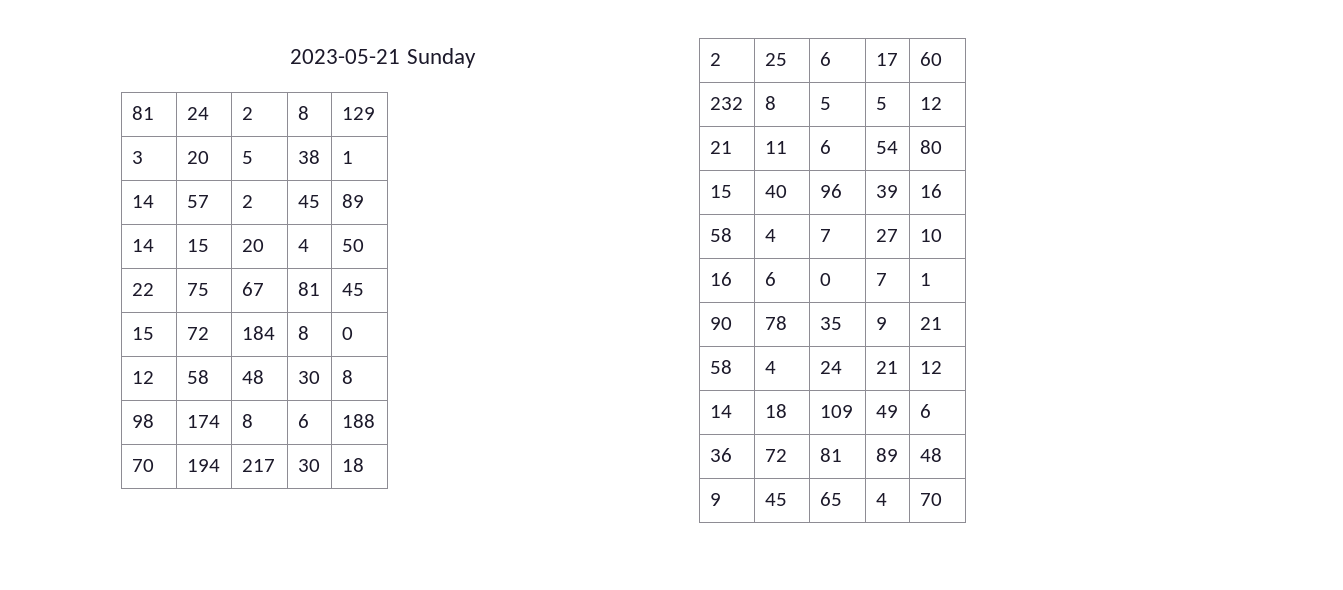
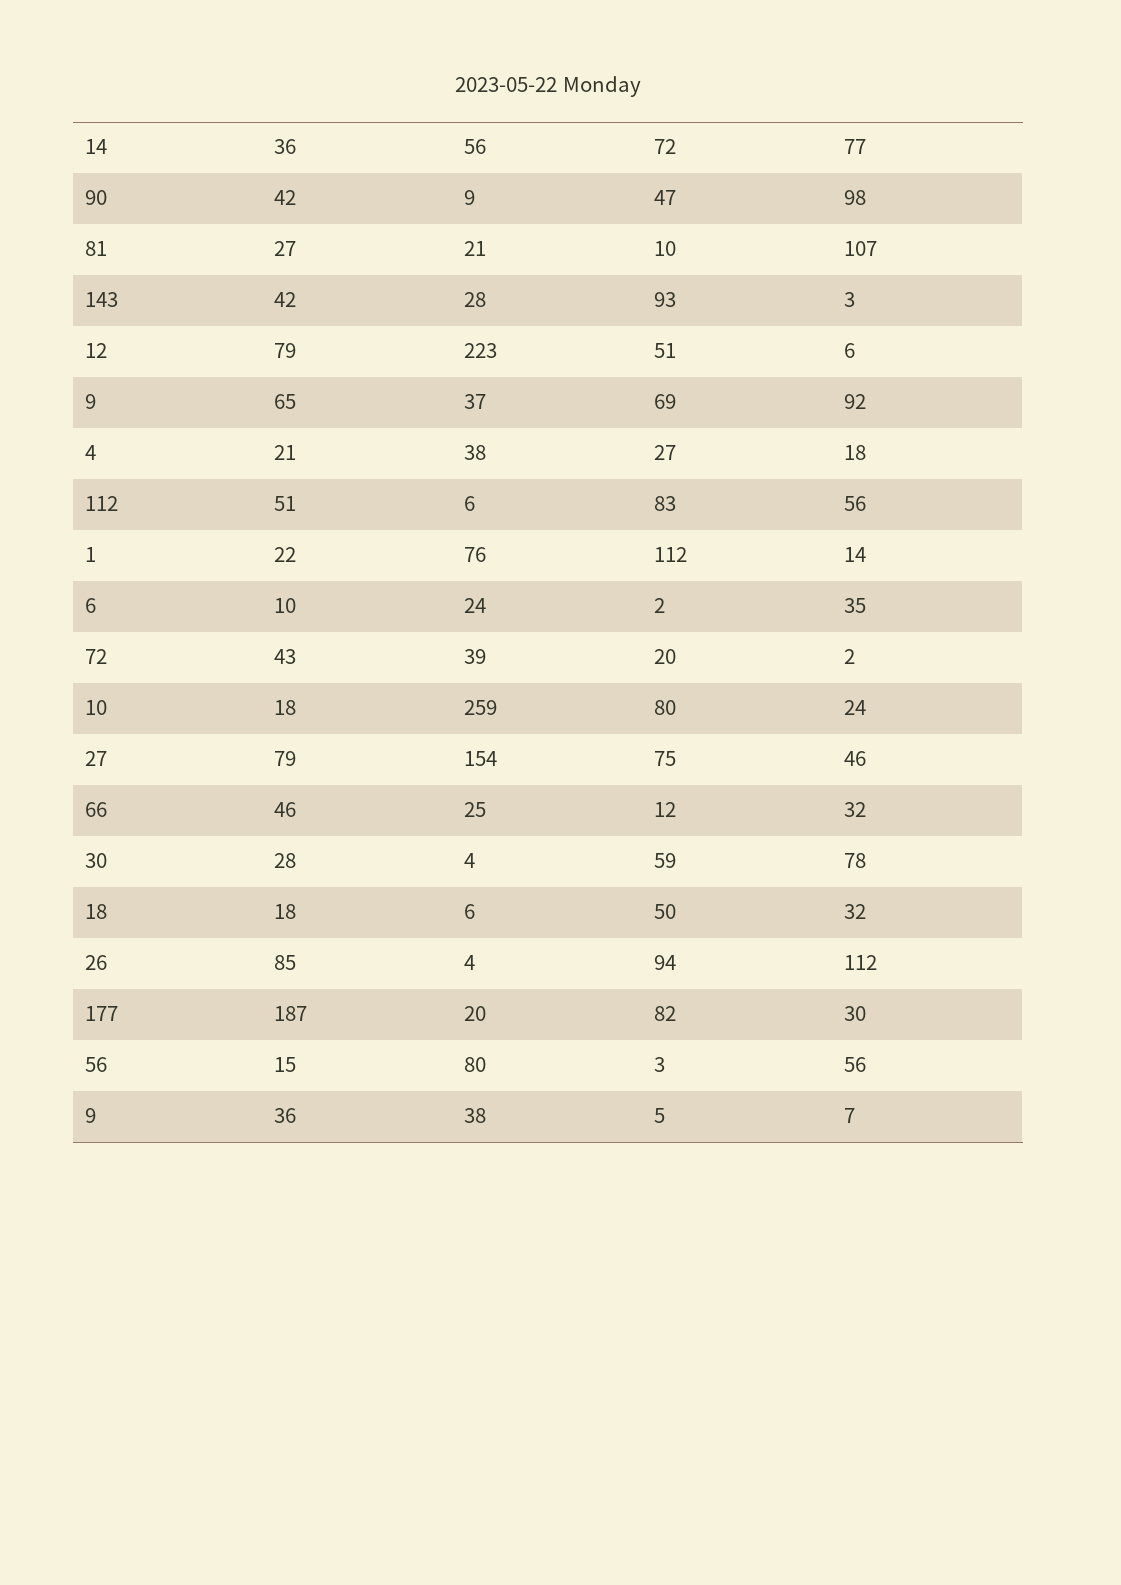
[290,48,476,68] [131,106,154,120] [186,107,209,120] [241,107,253,120] [297,106,309,120] [341,107,375,120] [131,151,143,164] [186,151,209,164] [241,151,253,164] [297,150,320,164] [341,151,353,164] [131,195,154,208] [186,195,209,208] [241,195,253,208] [297,195,320,208] [341,194,364,208] [131,239,154,252] [186,239,209,252] [241,239,264,252] [297,239,309,252] [341,239,364,252] [131,283,154,296] [186,283,209,296] [241,282,264,296] [297,282,320,296] [341,283,364,296] [131,327,154,340] [186,327,209,340] [241,326,275,340] [297,326,309,340] [341,327,353,340] [131,371,154,384] [186,370,209,384] [241,370,264,384] [297,371,320,384] [341,370,353,384] [131,414,154,428] [186,415,220,428] [241,414,253,428] [297,414,309,428] [341,414,375,428] [131,459,154,472] [186,459,220,472] [241,459,275,472] [297,459,320,472] [341,458,364,472] [709,53,721,66] [764,53,787,66] [819,52,831,66] [875,53,898,66] [919,52,942,66] [709,97,743,110] [764,96,776,110] [819,97,831,110] [875,97,887,110] [919,97,942,110] [709,141,732,154] [764,141,787,154] [819,140,831,154] [875,141,898,154] [919,140,942,154] [709,185,732,198] [764,185,787,198] [819,184,842,198] [875,185,898,198] [919,184,942,198] [709,228,732,242] [764,229,776,242] [819,229,831,242] [875,229,898,242] [919,229,942,242] [709,272,732,286] [764,272,776,286] [819,273,831,286] [875,273,887,286] [919,273,931,286] [709,317,732,330] [764,316,787,330] [819,317,842,330] [875,317,887,330] [919,317,942,330] [709,360,732,374] [764,361,776,374] [819,361,842,374] [875,361,898,374] [919,361,942,374] [709,405,732,418] [764,404,787,418] [819,405,853,418] [875,405,898,418] [919,404,931,418] [709,448,732,462] [764,449,787,462] [819,448,842,462] [875,448,898,462] [919,448,942,462] [709,493,721,506] [764,493,787,506] [819,492,842,506] [875,493,887,506] [919,493,942,506] 2023-05-21 Sunday // 81 | 24 | 2 | 8 | 129 // 3 | 20 | 5 | 38 | 1 // 14 | 57 | 2 | 45 | 89 // 14 | 15 | 20 | 4 | 50 // 22 | 75 | 67 | 81 | 45 // 15 | 72 | 184 | 8 | 0 // 12 | 58 | 48 | 30 | 8 // 98 | 174 | 8 | 6 | 188 // 70 | 194 | 217 | 30 | 18 // 2 | 25 | 6 | 17 | 60 // 232 | 8 | 5 | 5 | 12 // 21 | 11 | 6 | 54 | 80 // 15 | 40 | 96 | 39 | 16 // 58 | 4 | 7 | 27 | 10 // 16 | 6 | 0 | 7 | 1 // 90 | 78 | 35 | 9 | 21 // 58 | 4 | 24 | 21 | 12 // 14 | 18 | 109 | 49 | 6 // 36 | 72 | 81 | 89 | 48 // 9 | 45 | 65 | 4 | 70 -> [455,76,641,97] [85,139,108,154] [274,139,297,154] [464,139,487,154] [654,139,677,154] [844,139,867,154] [85,190,108,205] [274,190,297,205] [464,190,476,205] [654,190,677,205] [844,190,867,205] [85,241,108,256] [274,241,297,256] [464,241,487,256] [654,241,677,256] [844,241,878,256] [85,292,119,307] [274,292,297,307] [464,292,487,307] [654,292,677,307] [844,292,856,307] [85,343,108,358] [274,343,297,358] [464,343,498,358] [654,343,677,358] [844,343,856,358] [85,394,97,409] [274,394,297,409] [464,394,487,409] [654,394,677,409] [844,394,867,409] [85,445,97,460] [274,445,297,460] [464,445,487,460] [654,445,677,460] [844,445,867,460] [85,496,119,511] [274,496,297,511] [464,496,476,511] [654,496,677,511] [844,496,867,511] [85,547,97,562] [274,547,297,562] [464,547,487,562] [654,547,688,562] [844,547,867,562] [85,598,97,613] [274,598,297,613] [464,598,487,613] [654,598,666,613] [844,598,867,613] [85,649,108,664] [274,649,297,664] [464,649,487,664] [654,649,677,664] [844,649,856,664] [85,700,108,715] [274,700,297,715] [464,700,498,715] [654,700,677,715] [844,700,867,715] [85,751,108,766] [274,751,297,766] [464,751,498,766] [654,751,677,766] [844,751,867,766] [85,802,108,817] [274,802,297,817] [464,802,487,817] [654,802,677,817] [844,802,867,817] [85,853,108,868] [274,853,297,868] [464,853,476,868] [654,853,677,868] [844,853,867,868] [85,904,108,919] [274,904,297,919] [464,904,476,919] [654,904,677,919] [844,904,867,919] [85,955,108,970] [274,955,297,970] [464,955,476,970] [654,955,677,970] [844,955,878,970] [85,1006,119,1021] [274,1006,308,1021] [464,1006,487,1021] [654,1006,677,1021] [844,1006,867,1021] [85,1057,108,1072] [274,1057,297,1072] [464,1057,487,1072] [654,1057,666,1072] [844,1057,867,1072] [85,1108,97,1123] [274,1108,297,1123] [464,1108,487,1123] [654,1108,666,1123] [844,1108,856,1123] 2023-05-22 Monday // 14 | 36 | 56 | 72 | 77 // 90 | 42 | 9 | 47 | 98 // 81 | 27 | 21 | 10 | 107 // 143 | 42 | 28 | 93 | 3 // 12 | 79 | 223 | 51 | 6 // 9 | 65 | 37 | 69 | 92 // 4 | 21 | 38 | 27 | 18 // 112 | 51 | 6 | 83 | 56 // 1 | 22 | 76 | 112 | 14 // 6 | 10 | 24 | 2 | 35 // 72 | 43 | 39 | 20 | 2 // 10 | 18 | 259 | 80 | 24 // 27 | 79 | 154 | 75 | 46 // 66 | 46 | 25 | 12 | 32 // 30 | 28 | 4 | 59 | 78 // 18 | 18 | 6 | 50 | 32 // 26 | 85 | 4 | 94 | 112 // 177 | 187 | 20 | 82 | 30 // 56 | 15 | 80 | 3 | 56 // 9 | 36 | 38 | 5 | 7

